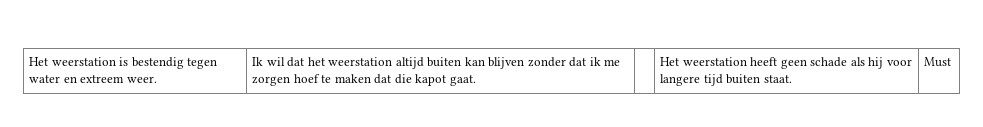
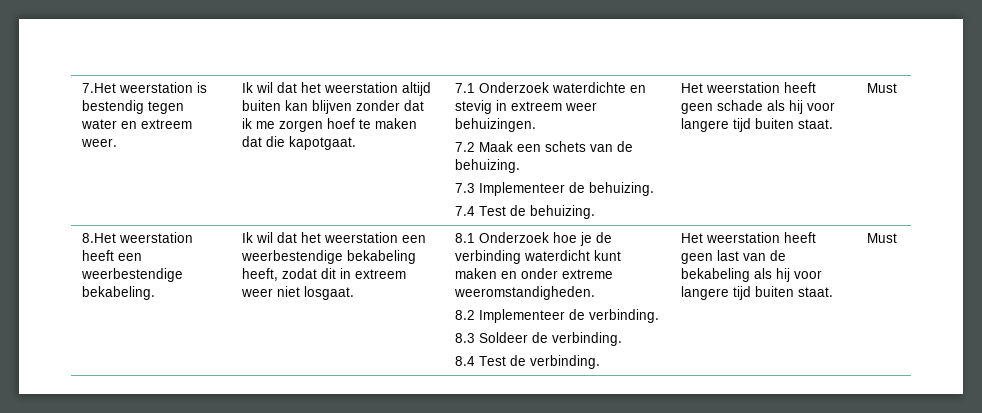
[29,57,49,66] Het -> [82,83,117,93] 7.Het
[415,74,476,86] kapot gaat. | -> [289,136,357,150] [455,82,647,93] [455,100,598,114] [455,118,537,132] [455,141,634,152] [455,159,521,173] [455,182,655,196] [455,205,596,219] kapotgaat. | 7.1 Onderzoek waterdichte en stevig in extreem weer behuizingen. // 7.2 Maak een schets van de behuizing. // 7.3 Implementeer de behuizing. // 7.4 Test de behuizing.
(952, 62) none -> [82,232,194,243] [82,250,143,261] [81,268,184,282] [82,286,156,300] [242,232,427,243] [241,250,417,264] [242,268,407,281] [241,286,355,300] [455,232,613,246] [455,250,622,264] [455,268,614,279] [454,286,596,300] [455,309,660,323] [455,332,623,346] [455,355,601,369] [681,232,817,243] [681,250,787,264] [681,268,823,282] [681,286,834,300] [867,233,898,243] // 8.Het weerstation heeft een weerbestendige bekabeling. | Ik wil dat het weerstation een weerbestendige bekabeling heeft, zodat dit in extreem weer niet losgaat. | 8.1 Onderzoek hoe je de verbinding waterdicht kunt maken en onder extreme weeromstandigheden. // 8.2 Implementeer de verbinding. // 8.3 Soldeer de verbinding. // 8.4 Test de verbinding. | Het weerstation heeft geen last van de bekabeling als hij voor langere tijd buiten staat. | Must

